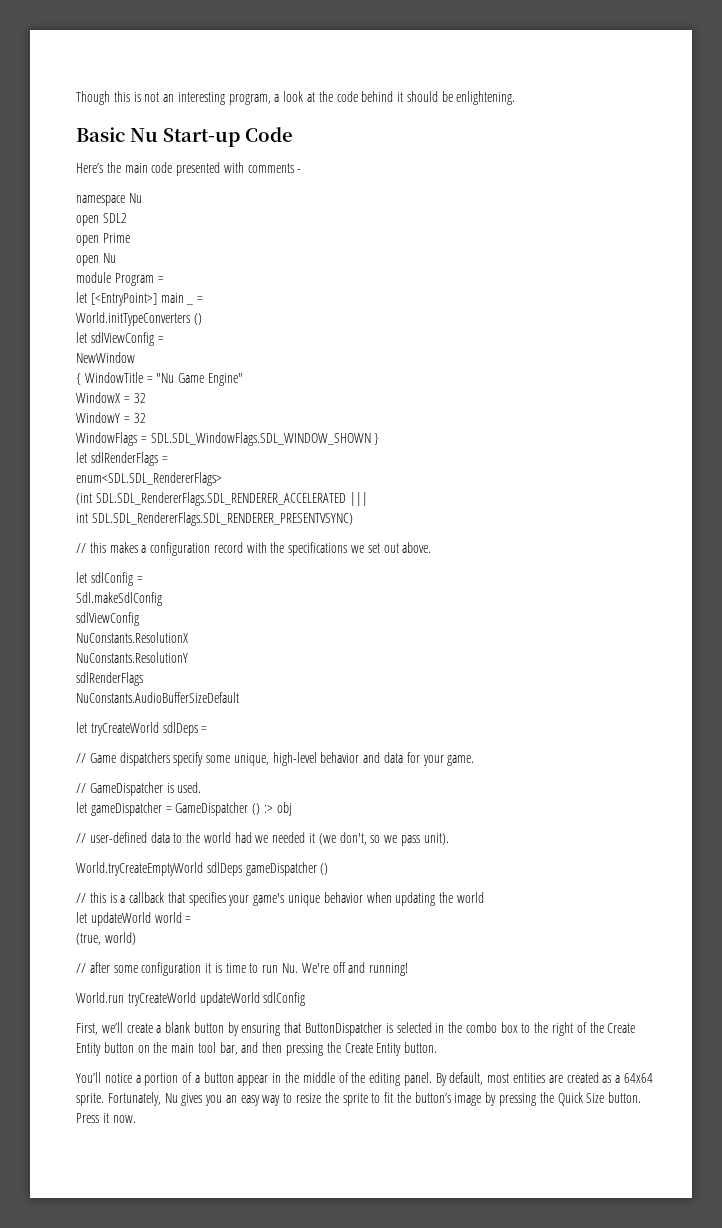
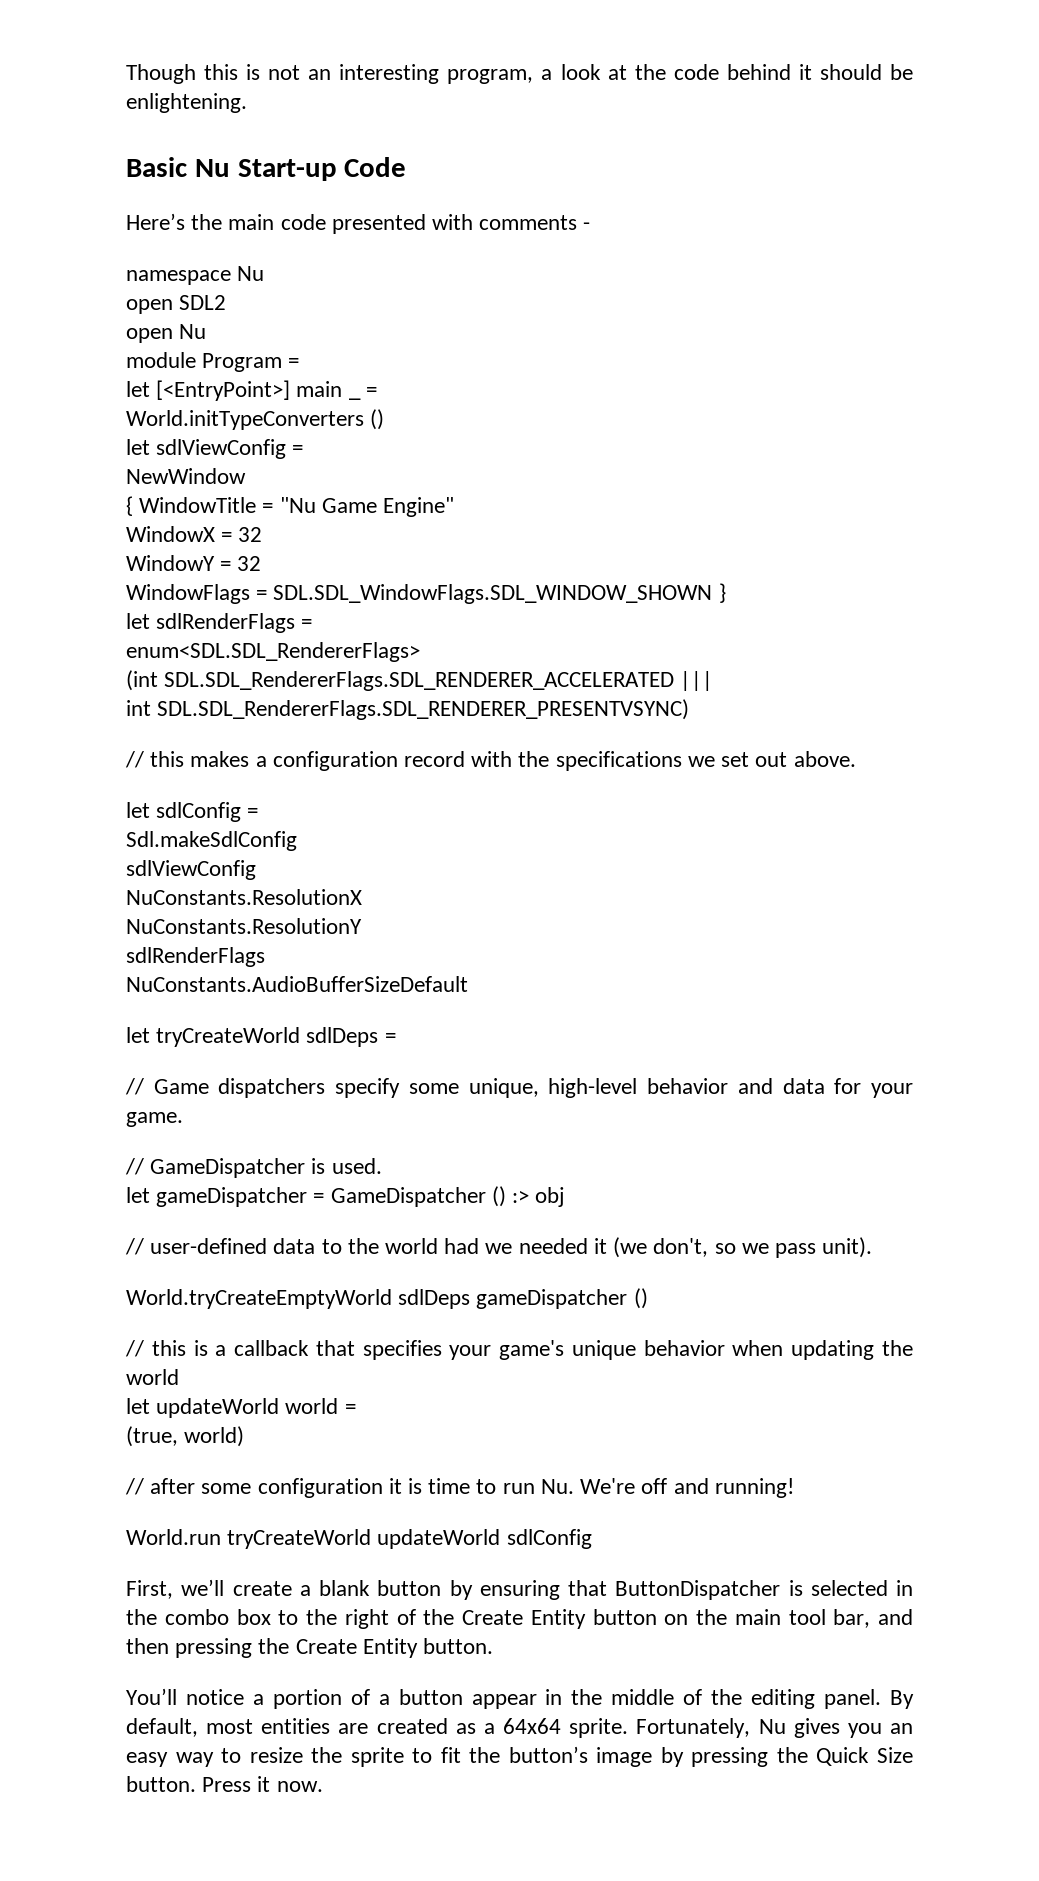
[76,233,130,246] // open Prime -> (227, 302) none

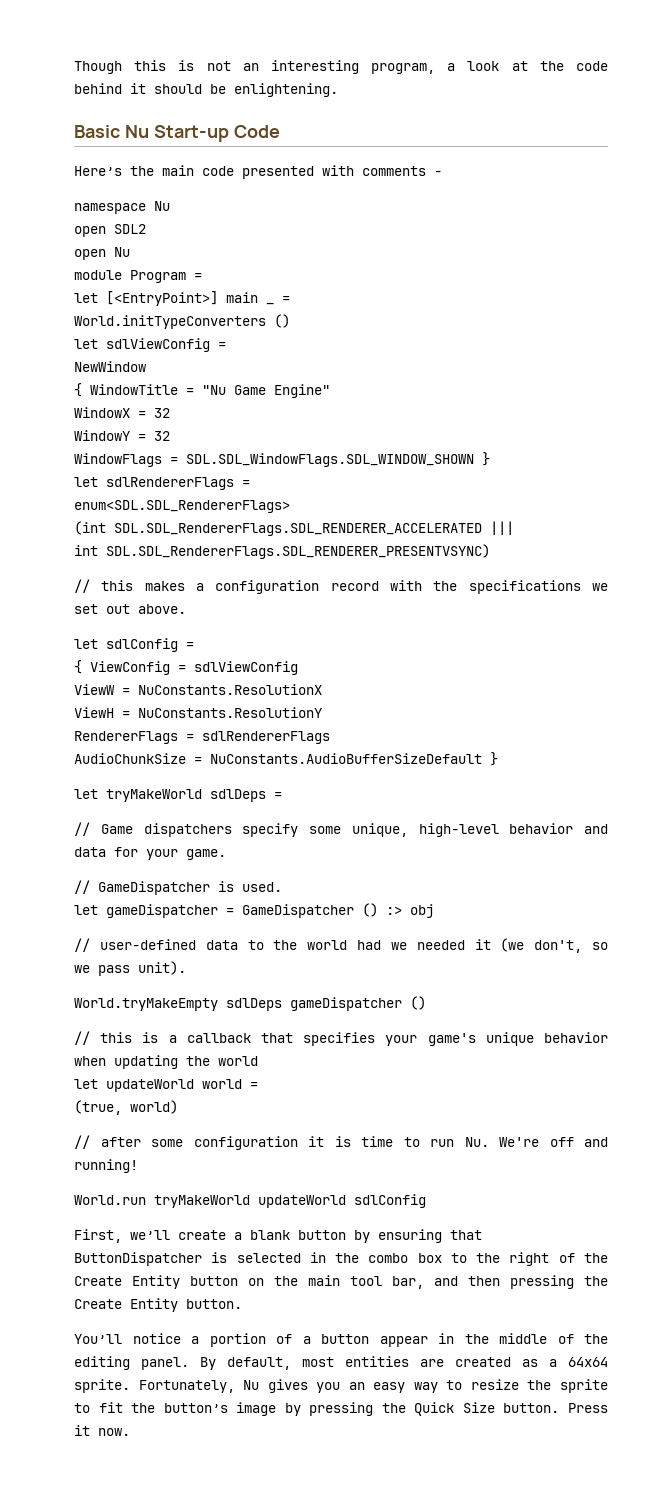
[156,613,296,633] sdlRenderFlags -> [106,477,234,490] sdlRendererFlags
[126,831,297,851] Sdl.makeSdlConfig // -> [74,660,186,675] { ViewConfig =
(256, 870) none -> [74,684,130,695] ViewW =
(362, 897) none -> [74,707,130,718] ViewH =
[126,947,265,967] sdlRenderFlags // -> [74,731,330,744] [74,753,202,764] RendererFlags = sdlRendererFlags // AudioChunkSize =
[126,1027,301,1047] // let tryCreateWorld -> [490,752,498,766] [74,789,202,802] } // let tryMakeWorld
[126,1289,392,1309] World.tryCreateEmptyWorld -> [74,998,218,1011] World.tryMakeEmpty
[227,1529,372,1549] tryCreateWorld -> [154,1195,250,1208] tryMakeWorld

